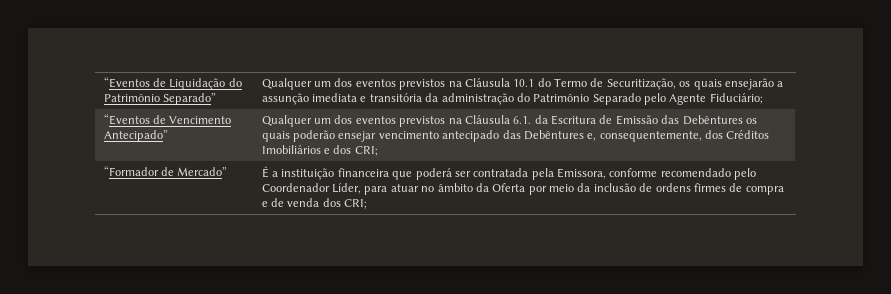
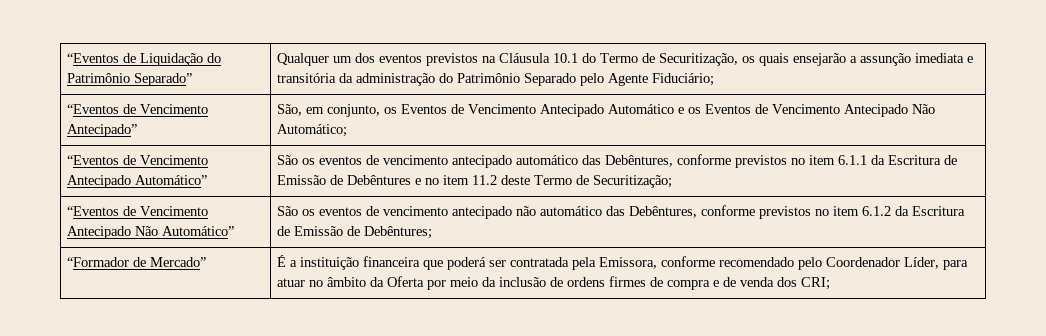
[261,115,757,127] [261,130,770,142] [261,145,378,156] Qualquer um dos eventos previstos na Cláusula 6.1. da Escritura de Emissão das Debêntures os quais poderão ensejar vencimento antecipado das Debêntures e, consequentemente, dos Créditos Imobiliários e dos CRI; -> [277,104,936,117] [277,124,348,137] [67,155,209,165] [67,175,208,188] [277,154,958,168] [277,175,673,188] [67,206,209,216] [67,226,235,239] [277,205,966,219] [277,226,433,239] São, em conjunto, os Eventos de Vencimento Antecipado Automático e os Eventos de Vencimento Antecipado Não Automático; // “Eventos de Vencimento Antecipado Automático” | São os eventos de vencimento antecipado automático das Debêntures, conforme previstos no item 6.1.1 da Escritura de Emissão de Debêntures e no item 11.2 deste Termo de Securitização; // “Eventos de Vencimento Antecipado Não Automático” | São os eventos de vencimento antecipado não automático das Debêntures, conforme previstos no item 6.1.2 da Escritura de Emissão de Debêntures;

